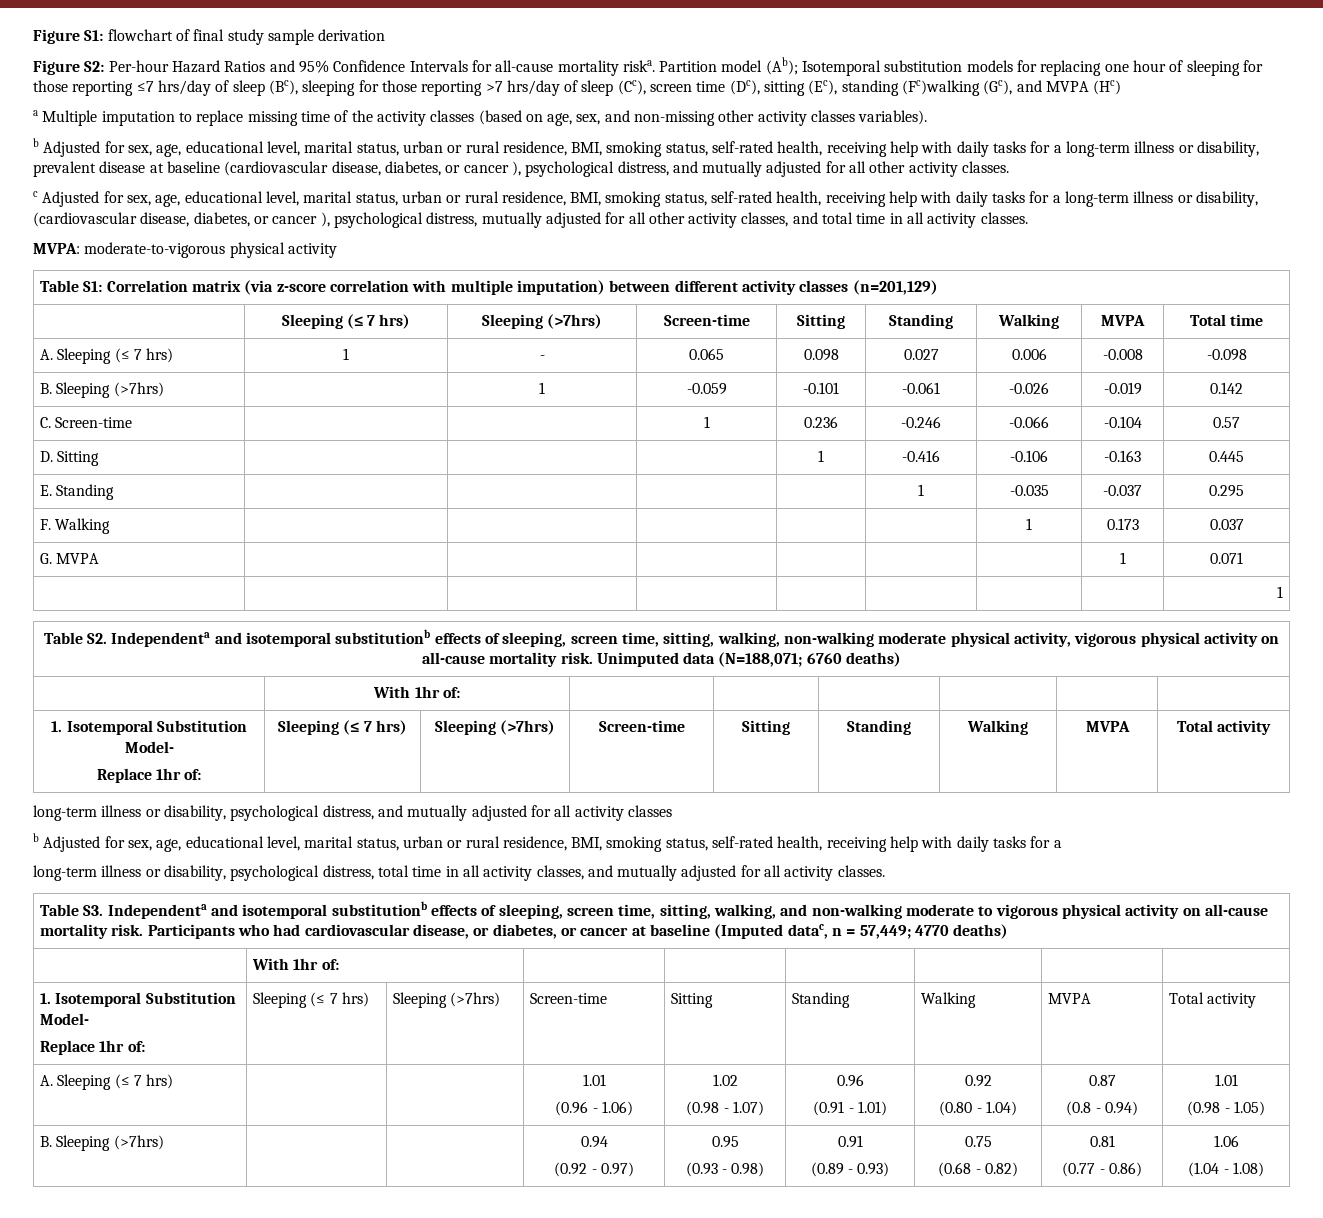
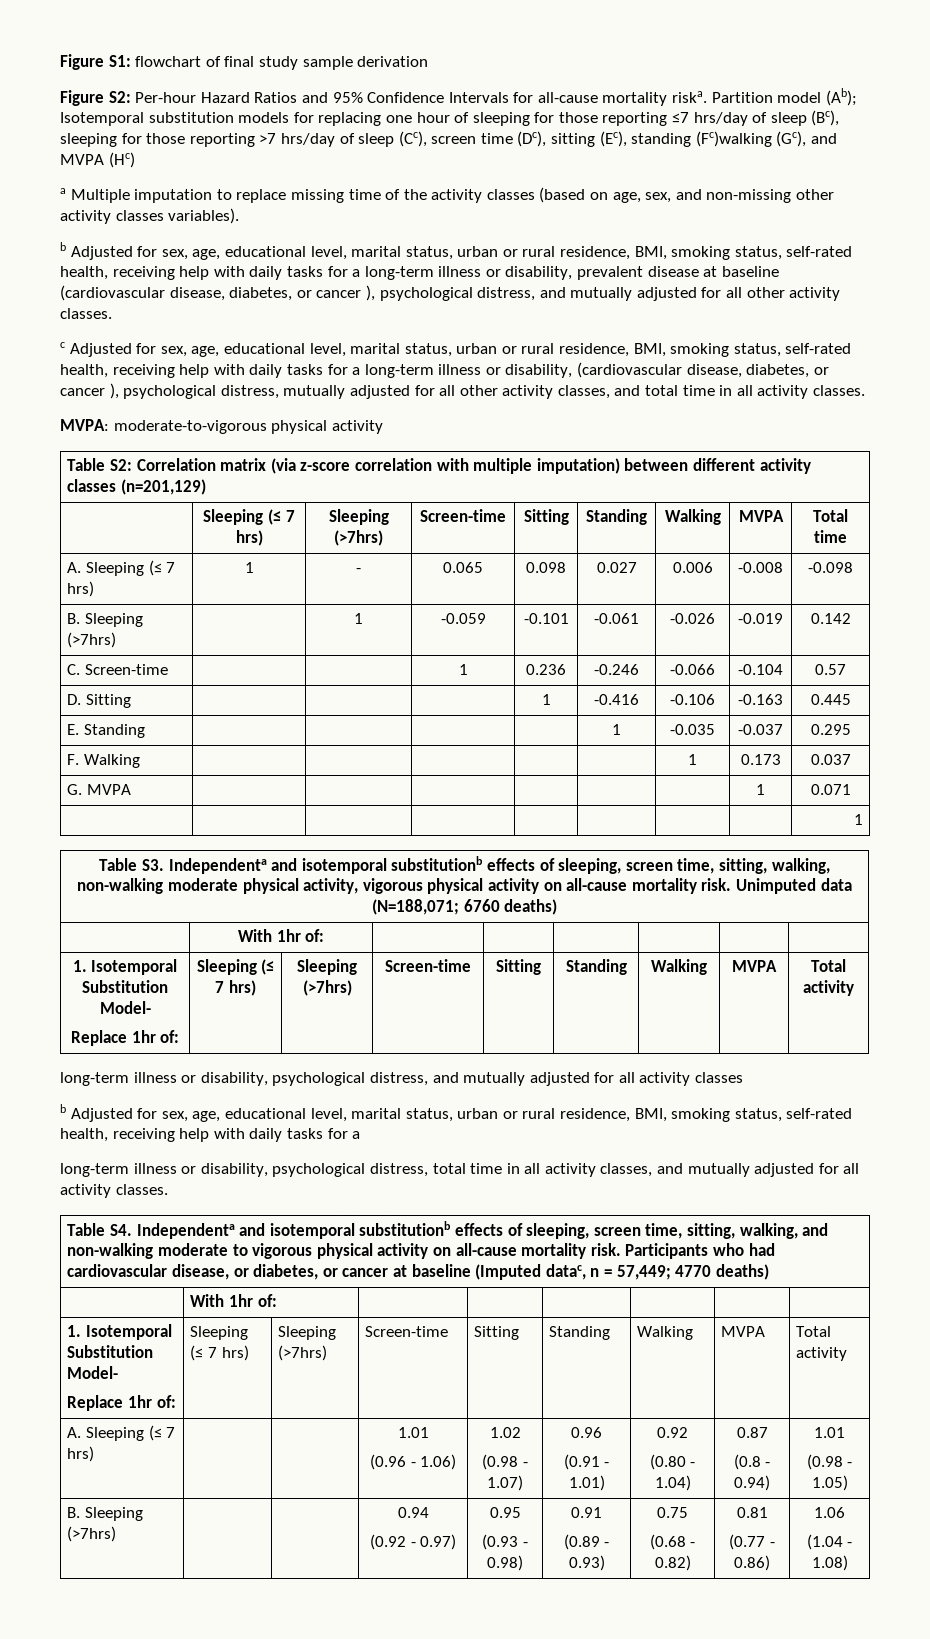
[83,281,103,292] S1: -> [110,459,133,471] S2:
[87,633,108,644] S2. -> [142,859,165,871] S3.
[83,905,104,916] S3. -> [110,1224,133,1236] S4.

